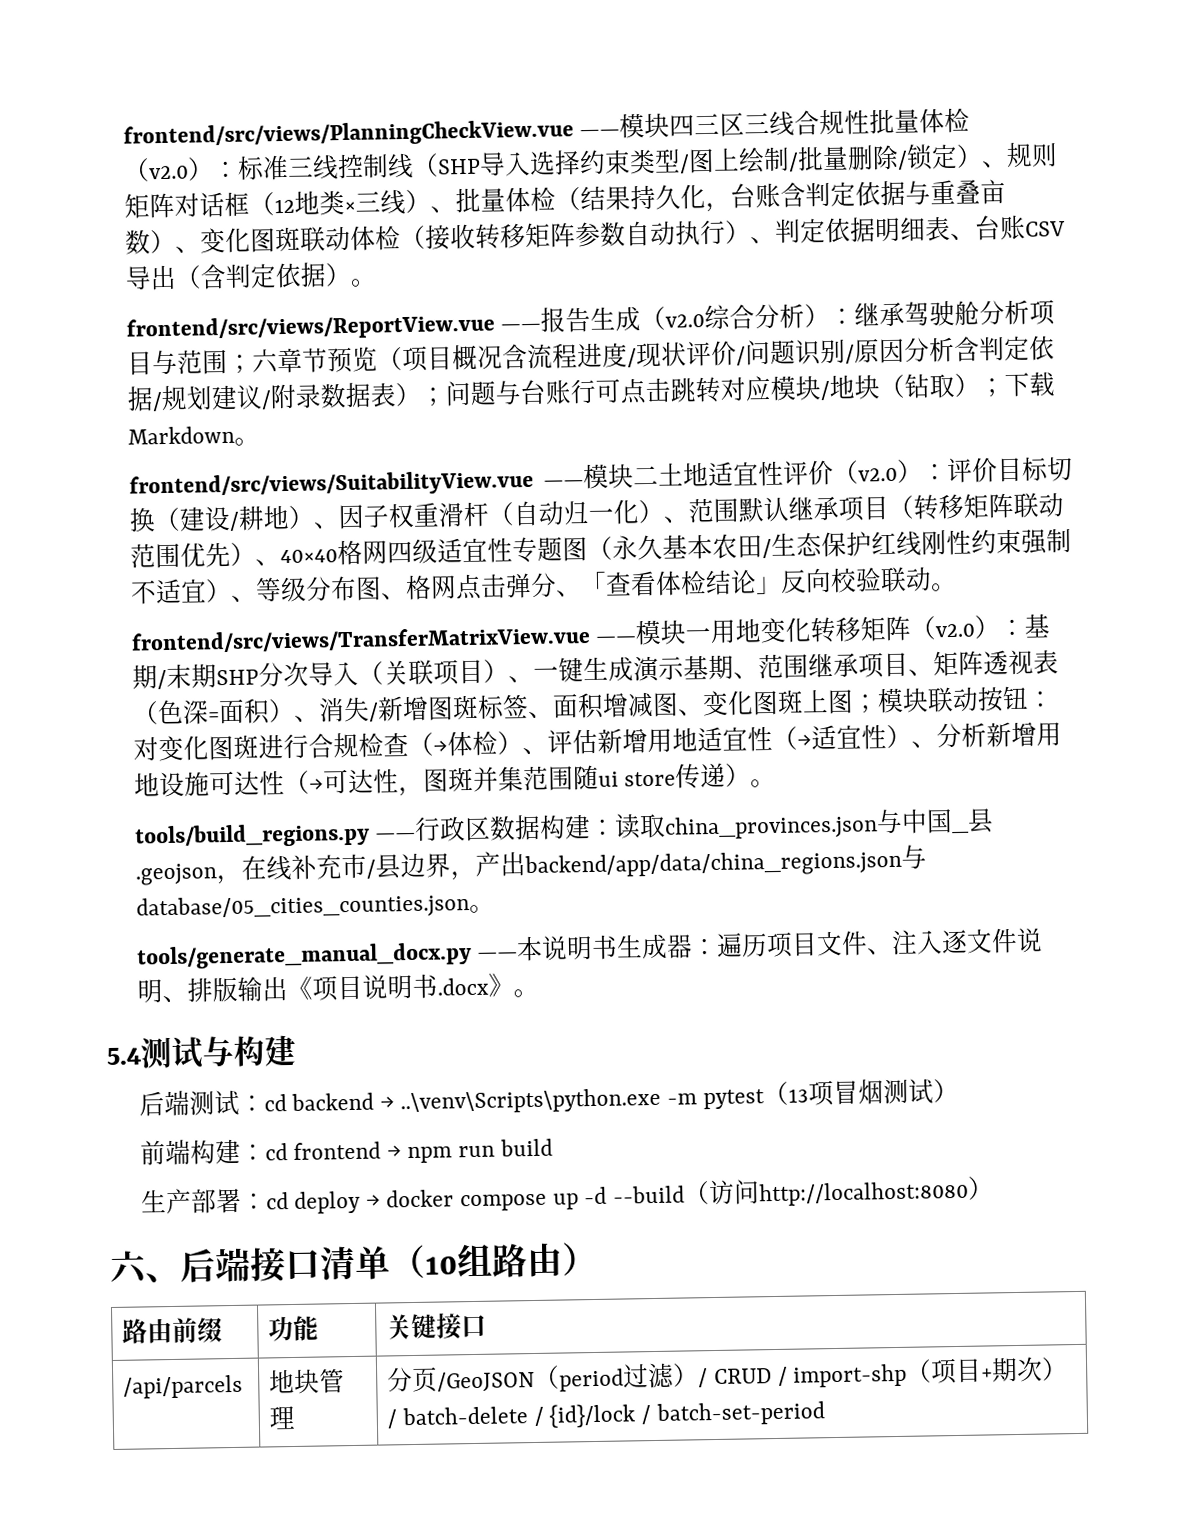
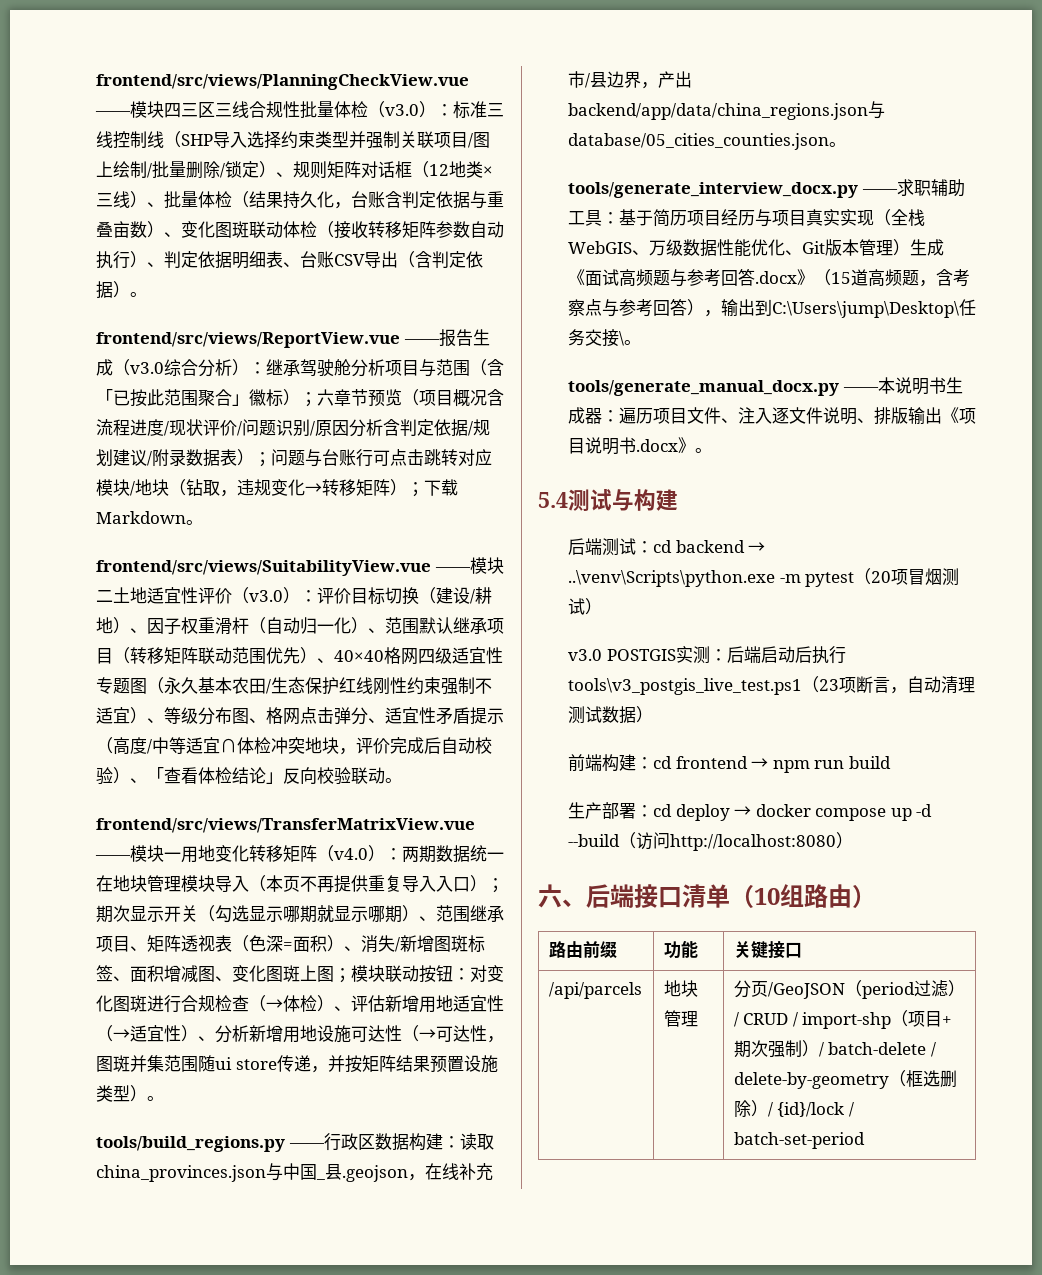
[148,165,189,180] v2.0 -> [384,104,419,116] v3.0
(681, 160) none -> [348,131,468,149] 并强制关联项目
[665,314,706,328] v2.0 -> [129,362,164,374] v3.0
(228, 361) none -> [469,359,504,376] [95,389,300,407] （含「已按此范围聚合」徽标）
(956, 386) none -> [219,479,390,497] ，违规变化→转移矩阵
[858,467,898,482] v2.0 -> [248,590,283,602] v3.0
(582, 594) none -> [384,707,504,725] [95,737,492,755] [95,767,147,785] 适宜性矛盾提示（高度/中等适宜∩体检冲突地块，评价完成后自动校验）、
[935,613,1051,639] [131,654,734,690] v2.0）：基期/末期SHP分次导入（关联项目）、一键生成演示基期 -> [333,845,504,863] [95,875,504,893] [95,905,419,923] v4.0）：两期数据统一在地块管理模块导入（本页不再提供重复导入入口）；期次显示开关（勾选显示哪期就显示哪期）
(727, 775) none -> [310,1055,498,1073] [95,1085,130,1102] ，并按矩阵结果预置设施类型
(495, 909) none -> [567,179,965,198] [567,209,925,227] [567,239,944,257] [567,268,970,287] [567,298,976,318] [567,329,641,347] // tools/generate_interview_docx.py ——求职辅助工具：基于简历项目经历与项目真实实现（全栈WebGIS、万级数据性能优化、Git版本管理）生成《面试高频题与参考回答.docx》（15道高频题，含考察点与参考回答），输出到C:\Users\jump\Desktop\任务交接\。
[787,1088,809,1103] 13 -> [871,571,892,583] 20
(959, 1090) none -> [567,646,846,664] [567,676,975,695] [567,706,653,724] // v3.0 POSTGIS实测：后端启动后执行tools\v3_postgis_live_test.ps1（23项断言，自动清理测试数据）
(1044, 1369) none -> [767,1040,802,1058] 强制
(544, 1416) none -> [733,1070,957,1089] [733,1100,773,1117] delete-by-geometry（框选删除）/

